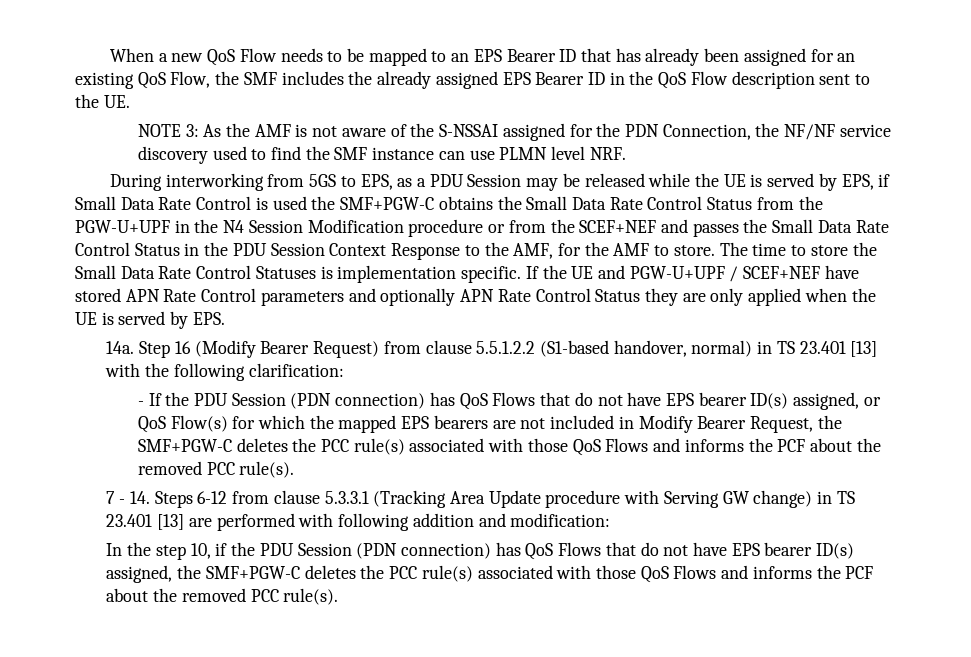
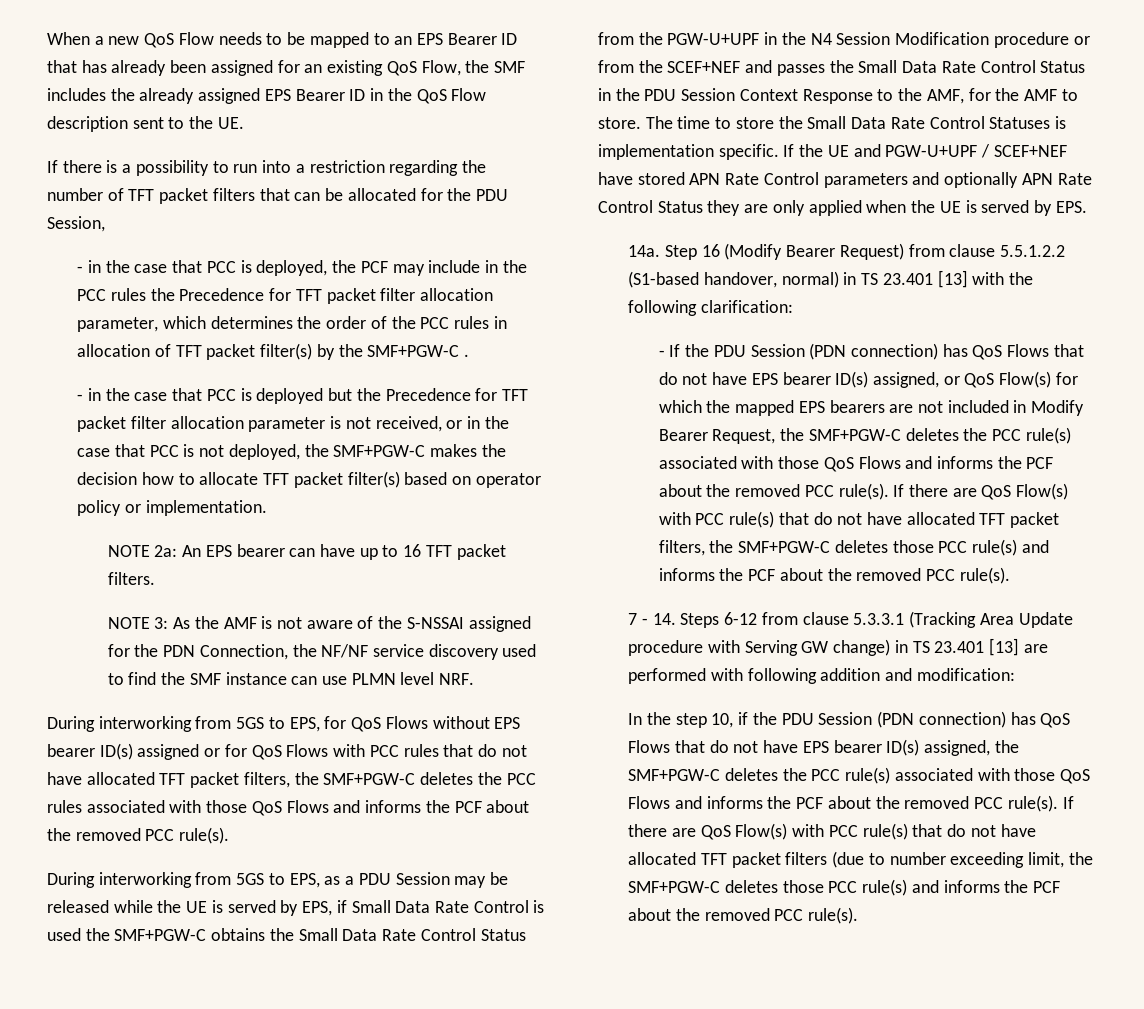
(130, 101) none -> [47,160,486,176] [47,188,508,204] [47,216,105,232] [77,260,527,276] [77,288,494,304] [77,316,507,332] [77,343,470,360] [77,388,529,404] [77,416,509,432] [77,444,506,460] [77,471,541,488] [77,500,267,516] [107,544,506,560] [107,572,155,585] // If there is a possibility to run into a restriction regarding the number of TFT packet filters that can be allocated for the PDU Session, // - in the case that PCC is deployed, the PCF may include in the PCC rules the Precedence for TFT packet filter allocation parameter, which determines the order of the PCC rules in allocation of TFT packet filter(s) by the SMF+PGW-C . // - in the case that PCC is deployed but the Precedence for TFT packet filter allocation parameter is not received, or in the case that PCC is not deployed, the SMF+PGW-C makes the decision how to allocate TFT packet filter(s) based on operator policy or implementation. // NOTE 2a: An EPS bearer can have up to 16 TFT packet filters.
(626, 153) none -> [47,716,521,732] [47,743,527,760] [47,772,536,788] [47,800,530,816] [47,827,230,844] // During interworking from 5GS to EPS, for QoS Flows without EPS bearer ID(s) assigned or for QoS Flows with PCC rules that do not have allocated TFT packet filters, the SMF+PGW-C deletes the PCC rules associated with those QoS Flows and informs the PCF about the removed PCC rule(s).
(295, 469) none -> [893,483,1069,500] [658,511,1060,528] [658,539,1049,556] [658,567,1010,584] If there are QoS Flow(s) with PCC rule(s) that do not have allocated TFT packet filters, the SMF+PGW-C deletes those PCC rule(s) and informs the PCF about the removed PCC rule(s).
(339, 596) none -> [1062,796,1074,809] [628,823,1036,840] [628,851,1093,868] [628,879,1061,896] [628,907,859,924] If there are QoS Flow(s) with PCC rule(s) that do not have allocated TFT packet filters (due to number exceeding limit, the SMF+PGW-C deletes those PCC rule(s) and informs the PCF about the removed PCC rule(s).

